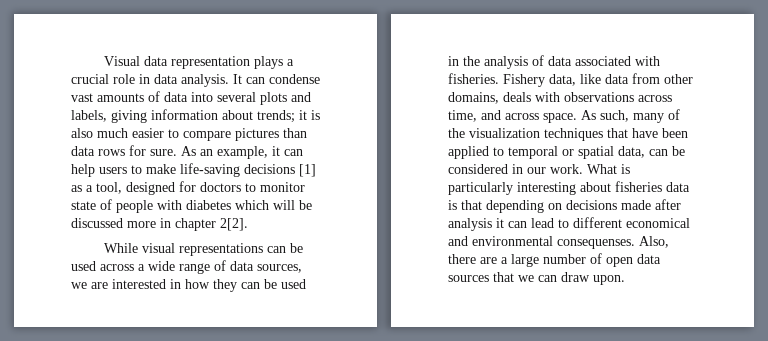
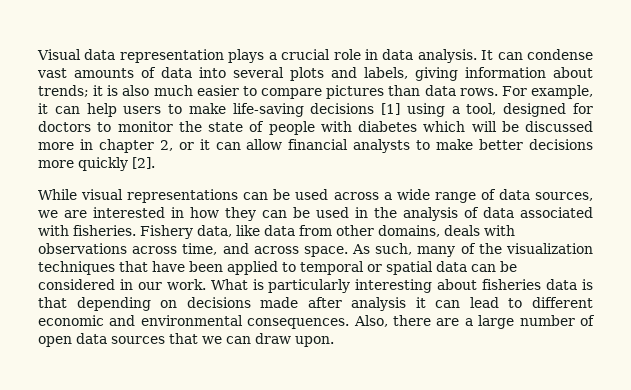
[98,145,213,156] rows for sure. As an -> [459,86,527,96] rows. For
[71,185,82,192] as -> [406,103,445,117] using
(305, 187) none -> [178,121,202,132] the
[220,218,248,231] 2[2]. -> [159,139,593,153] [38,157,155,171] 2, or it can allow financial analysts to make better decisions more quickly [2].
[618,146,645,158] data, -> [436,261,467,272] data
[626,218,690,228] economical -> [38,315,104,326] economic
[557,239,635,249] consequenses. -> [247,318,350,329] consequences.

